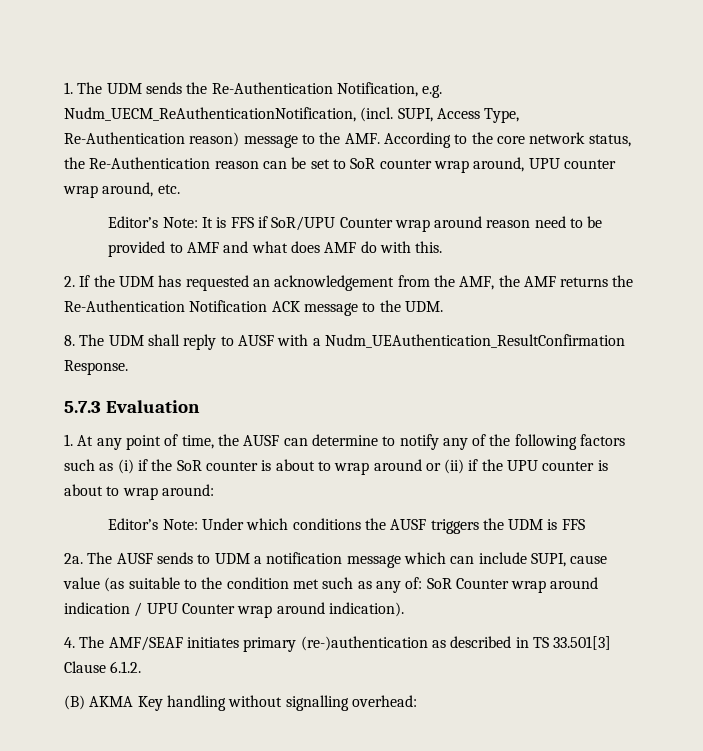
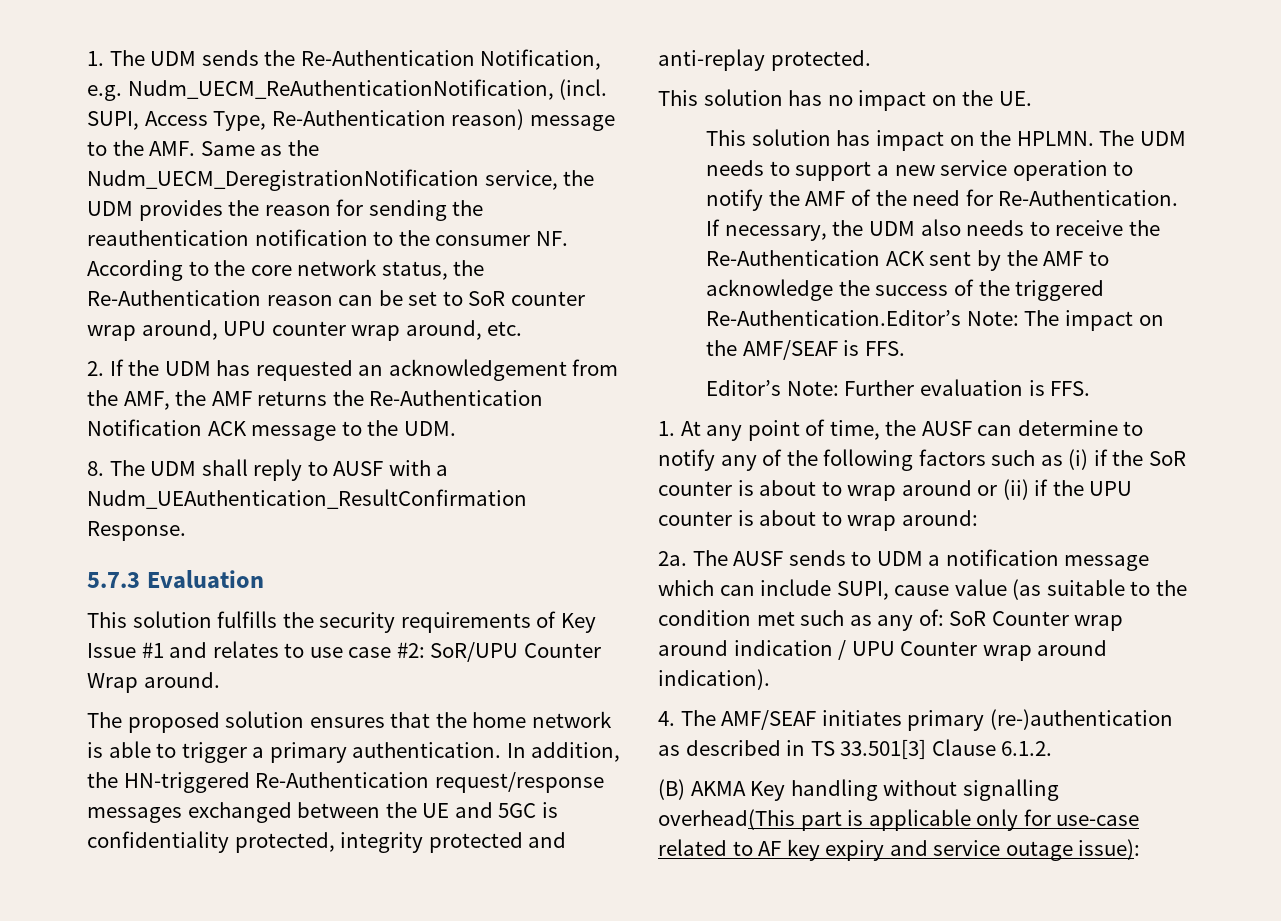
(380, 138) none -> [200,140,319,156] [87,169,595,191] [87,199,484,221] [87,229,568,246] Same as the Nudm_UECM_DeregistrationNotification service, the UDM provides the reason for sending the reauthentication notification to the consumer NF.
[108,216,603,232] [108,241,443,257] // Editor’s Note: It is FFS if SoR/UPU Counter wrap around reason need to be provided to AMF and what does AMF do with this. -> (523, 328) none
(200, 406) none -> [87,611,596,633] [87,641,601,662] [87,672,220,693] [87,711,612,733] [87,741,621,763] [87,772,604,793] [87,802,558,823] [87,831,567,853] [658,49,871,71] [658,89,1032,111] [706,129,1186,151] [706,160,1134,181] [706,189,1179,211] [706,219,1160,241] [706,250,1109,271] [706,279,1105,301] [706,310,1164,331] [706,340,906,360] [706,379,1091,396] // This solution fulfills the security requirements of Key Issue #1 and relates to use case #2: SoR/UPU Counter Wrap around. // The proposed solution ensures that the home network is able to trigger a primary authentication. In addition, the HN-triggered Re-Authentication request/response messages exchanged between the UE and 5GC is confidentiality protected, integrity protected and anti-replay protected. // This solution has no impact on the UE. // This solution has impact on the HPLMN. The UDM needs to support a new service operation to notify the AMF of the need for Re-Authentication. If necessary, the UDM also needs to receive the Re-Authentication ACK sent by the AMF to acknowledge the success of the triggered Re-Authentication.Editor’s Note: The impact on the AMF/SEAF is FFS. // Editor’s Note: Further evaluation is FFS.
[108,518,585,534] // Editor’s Note: Under which conditions the AUSF triggers the UDM is FFS -> (978, 518) none
[351,695,417,707] overhead: -> [658,809,1140,831] [658,839,1141,861] overhead(This part is applicable only for use-case related to AF key expiry and service outage issue):

